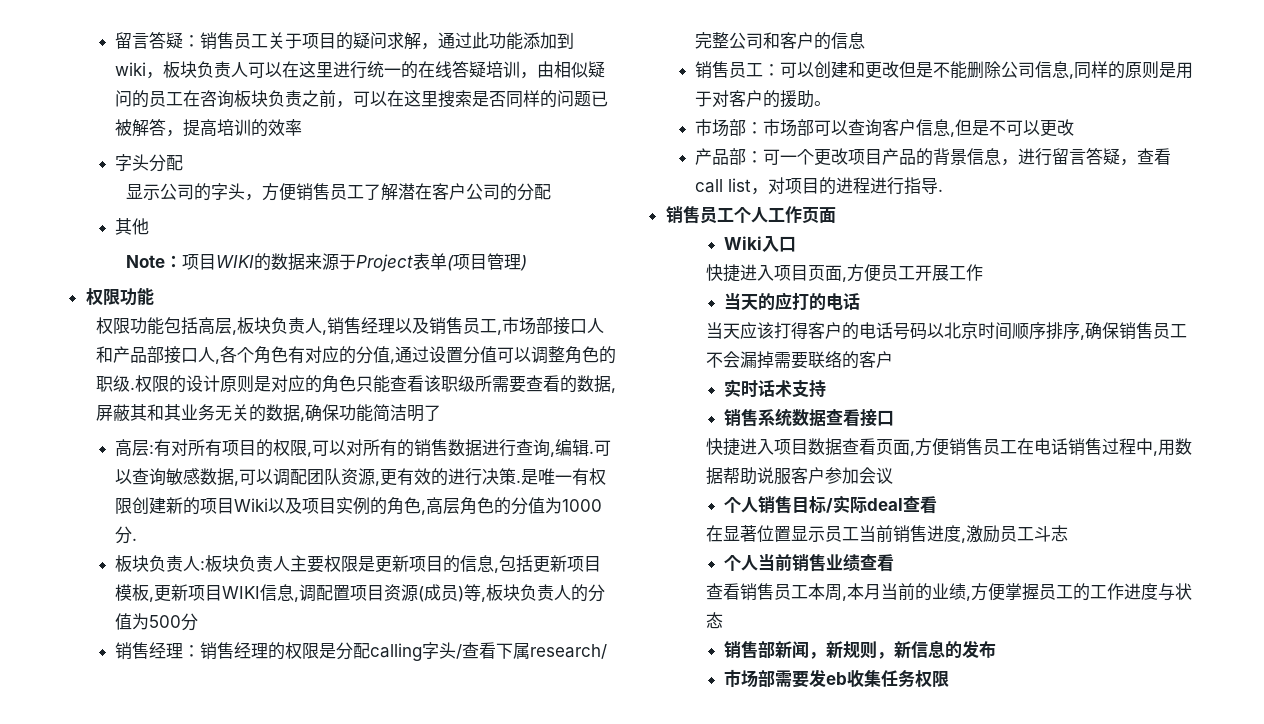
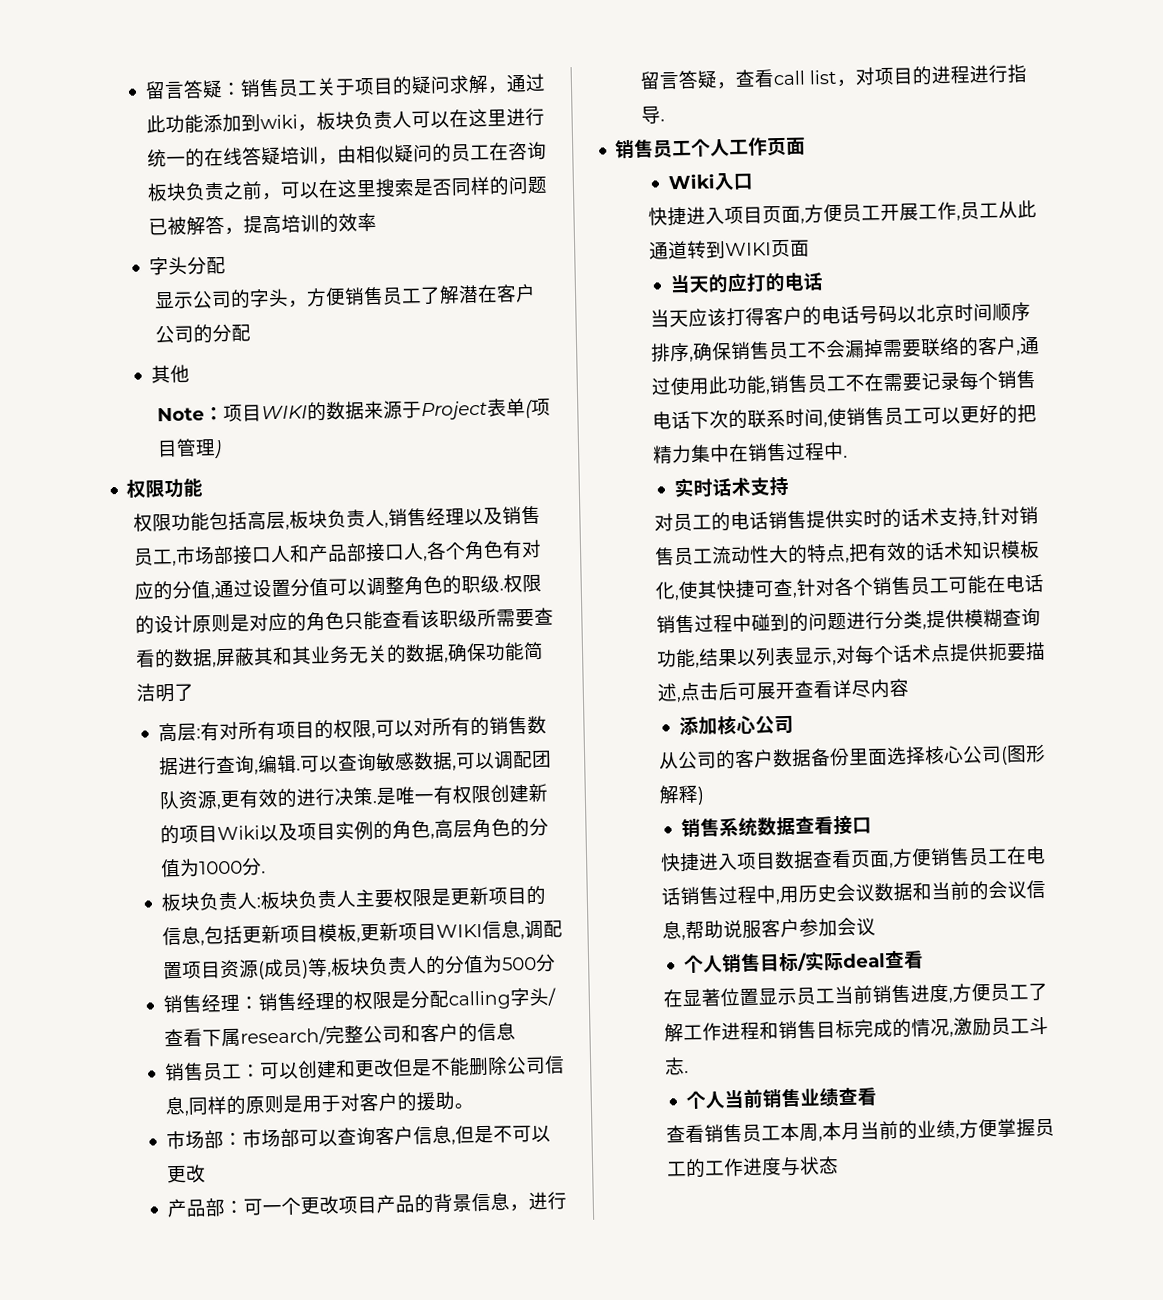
(983, 272) none -> [956,200,1038,221] [649,239,811,260] ,员工从此通道转到WIKI页面
[724,379,827,398] // 实时话术支持 -> [1016,335,1041,356] [651,370,1037,396] [652,404,1038,430] [653,441,849,464] [673,476,790,498] [654,506,1040,532] [655,540,1041,566] [655,573,1045,601] [656,608,1042,634] [657,641,1047,669] [657,678,910,703] [678,715,794,736] [659,743,1047,770] [659,784,706,805] ,通过使用此功能,销售员工不在需要记录每个销售电话下次的联系时间,使销售员工可以更好的把精力集中在销售过程中. // 实时话术支持 // 对员工的电话销售提供实时的话术支持,针对销售员工流动性大的特点,把有效的话术知识模板化,使其快捷可查,针对各个销售员工可能在电话销售过程中碰到的问题进行分类,提供模糊查询功能,结果以列表显示,对每个话术点提供扼要描述,点击后可展开查看详尽内容 // 添加核心公司 // 从公司的客户数据备份里面选择核心公司(图形解释)
[1174,438,1192,455] [705,467,723,485] 数据 -> [798,879,1047,903] [662,921,687,941] 历史会议数据和当前的会议信息,
(966, 540) none -> [952,982,1049,1003] [664,1018,955,1043] 方便员工了解工作进程和销售目标完成的情况,
(1068, 533) none -> [684,1069,690,1074] .
[724,640,997,659] [724,669,950,688] // 销售部新闻，新规则，新信息的发布 // 市场部需要发eb收集任务权限 -> (840, 1165) none

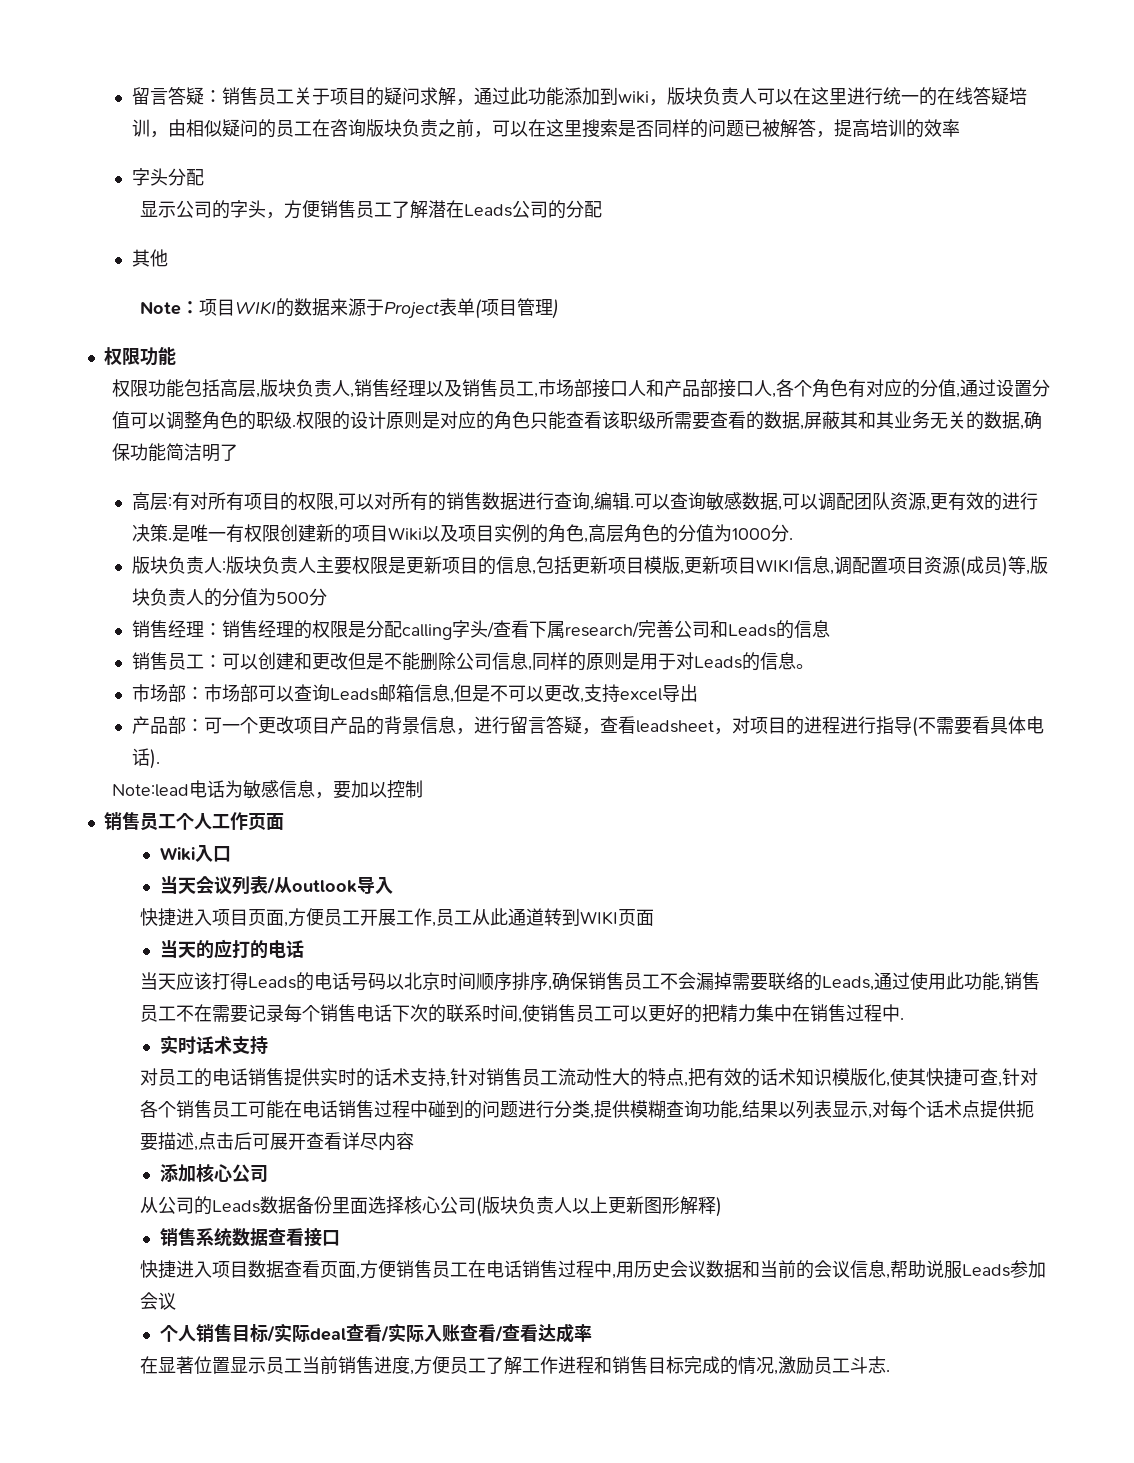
[315,111,336,131] 板 -> [666,87,685,105] 版
[146,183,168,202] 板 -> [365,119,384,137] 版
[496,283,537,303] 客户 -> [463,204,512,217] Leads
[289,510,310,529] 板 -> [259,379,278,397] 版
[160,892,182,912] 板 -> [131,556,150,574] 版
[259,890,281,910] 板 -> [225,556,244,574] 版
[336,923,357,942] 板 -> [661,556,680,574] 版
[329,957,351,976] 板 -> [1029,556,1048,574] 版
[343,1023,459,1044] 整公司和客户 -> [655,620,776,638] 善公司和Leads
[358,1091,455,1112] 客户的援助 -> [693,652,796,671] Leads的信息
[374,1126,414,1146] 客户 -> [329,684,414,702] Leads邮箱
(206, 1173) none -> [579,684,698,703] ,支持excel导出
[772,69,837,86] call list -> [635,720,714,733] leadsheet
[659,118,665,122] . -> [911,716,1044,737] [131,748,160,769] [111,780,423,799] (不需要看具体电话). // Note:lead电话为敏感信息，要加以控制
(754, 181) none -> [159,876,393,895] // 当天会议列表/从outlook导入
[764,306,804,326] 客户 -> [247,976,296,989] Leads
[977,336,1022,356] 客户, -> [821,976,874,991] Leads,
[1019,540,1041,559] 板 -> [849,1068,868,1086] 版
[734,749,775,769] 客户 -> [211,1200,260,1213] Leads
(1009, 755) none -> [481,1196,644,1214] 版块负责人以上更新
[761,918,801,938] 客户 -> [961,1264,1010,1277] Leads
(924, 959) none -> [380,1323,592,1343] /实际入账查看/查看达成率
[685,1087,877,1110] [666,1118,1056,1144] [667,1156,840,1179] // 个人当前销售业绩查看 // 查看销售员工本周,本月当前的业绩,方便掌握员工的工作进度与状态 -> (890, 1371) none

